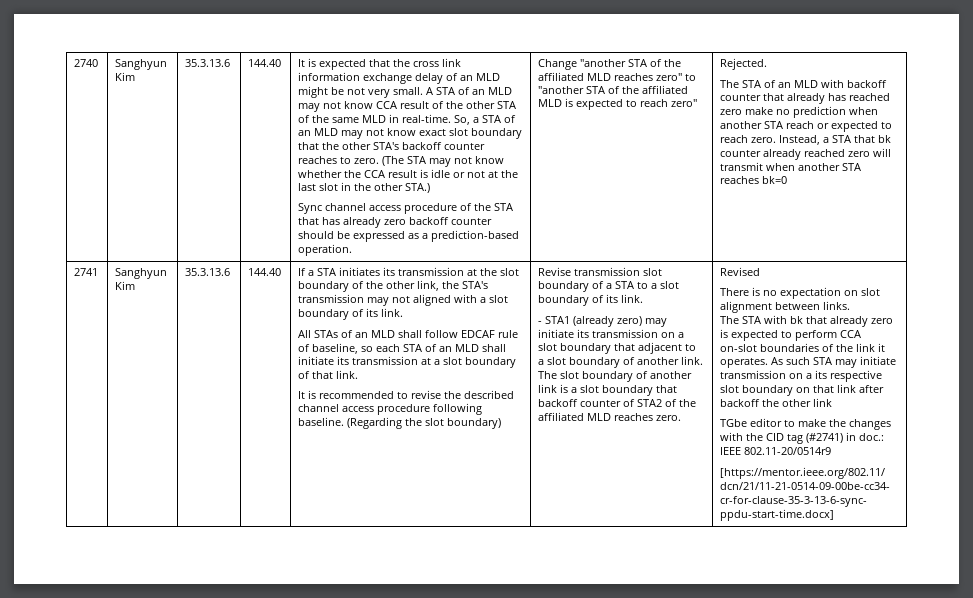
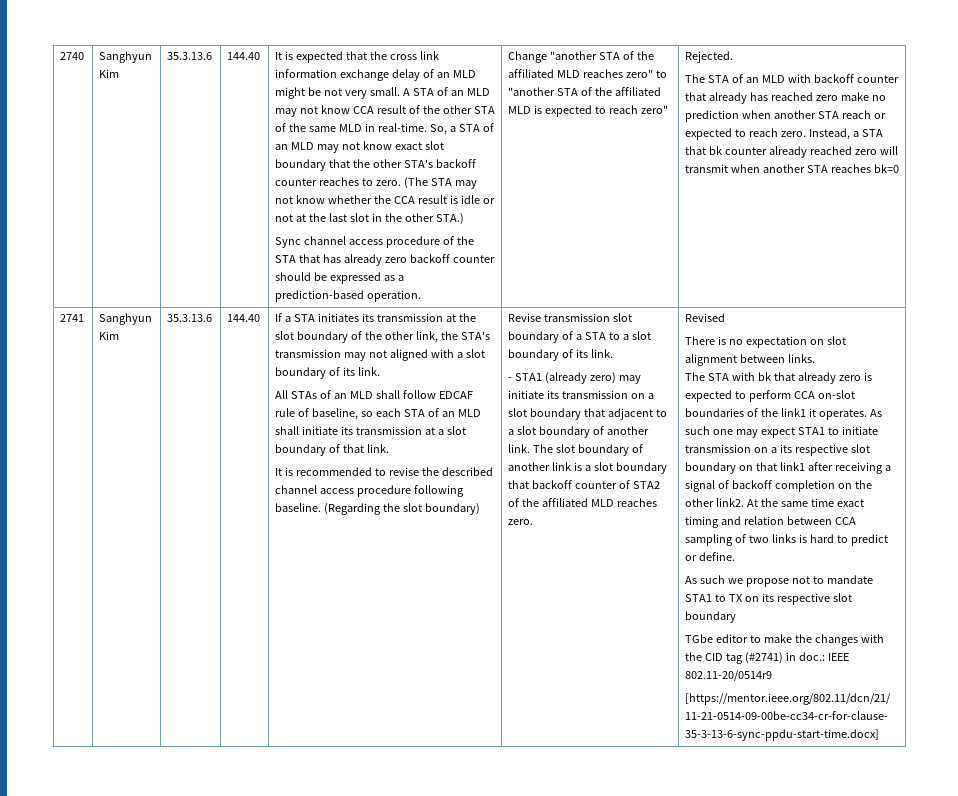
[856,343,876,352] link -> [780,408,806,417] link1
[813,357,858,368] STA may -> [713,427,839,438] one may expect STA1 to
[837,384,885,393] [720,398,833,407] link after backoff the other link -> [779,462,891,474] [685,480,872,492] [685,498,864,507] [685,516,856,528] [685,534,888,546] [685,552,736,561] [685,575,873,587] [685,593,852,605] [685,611,737,623] link1 after receiving a signal of backoff completion on the other link2. At the same time exact timing and relation between CCA sampling of two links is hard to predict or define. // As such we propose not to mandate STA1 to TX on its respective slot boundary

